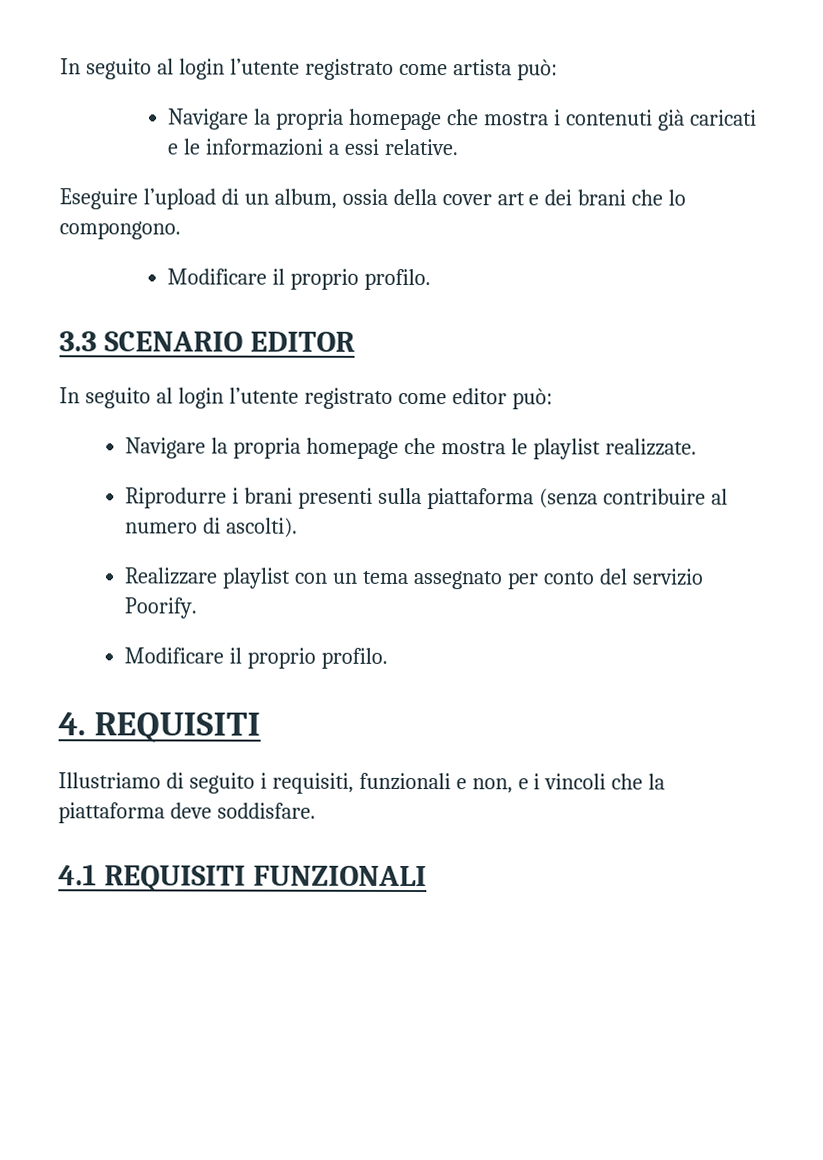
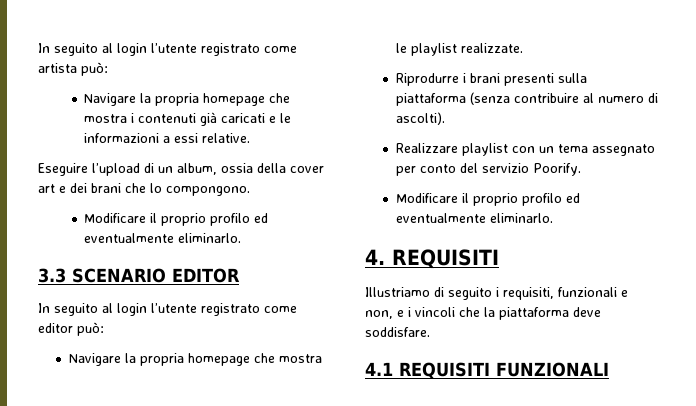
[364,268,432,291] profilo. -> [210,213,269,226] [84,233,242,243] profilo ed eventualmente eliminarlo.
[321,647,389,669] profilo. -> [521,193,580,206] [395,213,553,223] profilo ed eventualmente eliminarlo.

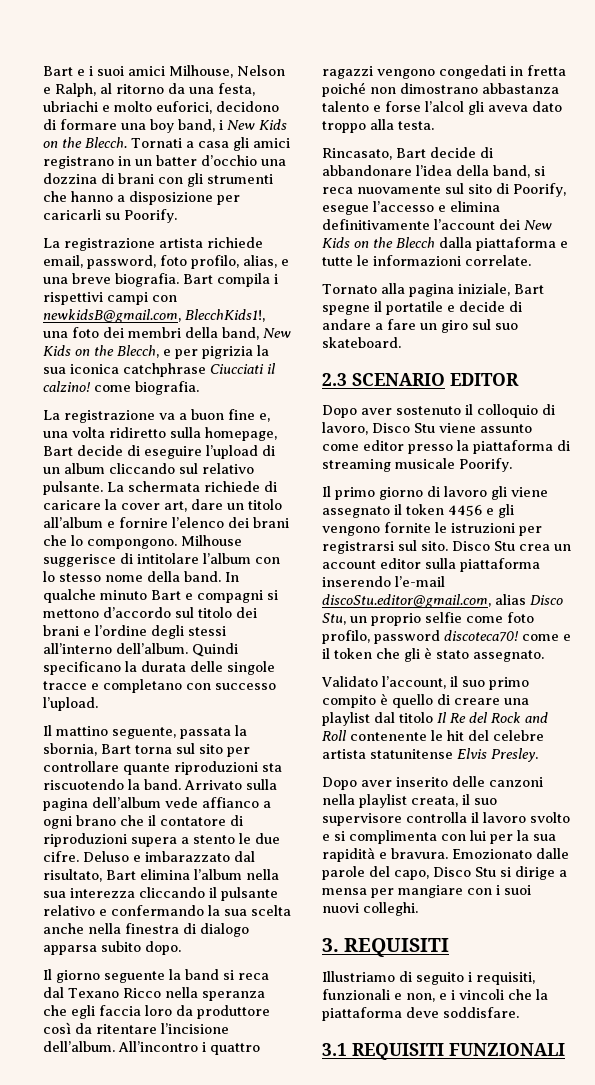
[38,43,297,56] [38,62,108,76] [84,93,291,106] [84,112,292,126] [84,133,251,143] [38,163,324,176] [38,184,66,193] In seguito al login l’utente registrato come artista può: // Navigare la propria homepage che mostra i contenuti già caricati e le informazioni a essi relative. // Eseguire l’upload di un album, ossia della cover art e -> [43,65,285,78] [43,83,255,97] [43,101,279,114] [43,119,287,133] [43,137,290,151] [43,155,286,169] [43,173,273,187] [43,191,240,205] [43,209,177,223] [43,237,263,251] [43,255,289,269] [43,273,278,287] [43,292,177,305] [43,309,265,323] [43,327,291,340] [43,345,269,359] [43,363,276,377] [43,381,199,395] [43,409,270,423] [43,427,277,441] [43,445,275,459] [43,463,254,474] [43,481,277,495] [43,499,282,512] [43,517,224,528] Bart e i suoi amici Milhouse, Nelson e Ralph, al ritorno da una festa, ubriachi e molto euforici, decidono di formare una boy band, i New Kids on the Blecch. Tornati a casa gli amici registrano in un batter d’occhio una dozzina di brani con gli strumenti che hanno a disposizione per caricarli su Poorify. // La registrazione artista richiede email, password, foto profilo, alias, e una breve biografia. Bart compila i rispettivi campi con newkidsB@gmail.com, BlecchKids1!, una foto dei membri della band, New Kids on the Blecch, e per pigrizia la sua iconica catchphrase Ciucciati il calzino! come biografia. // La registrazione va a buon fine e, una volta ridiretto sulla homepage, Bart decide di eseguire l’upload di un album cliccando sul relativo pulsante. La schermata richiede di caricare la cover art, dare un titolo all’album e fornire l’elenco
[84,213,269,226] [84,233,242,243] [38,268,240,283] [38,303,297,316] [38,322,104,336] [68,353,322,366] [395,43,523,56] [395,73,587,86] [395,92,658,106] [395,112,445,125] [395,143,655,156] [395,163,581,176] [395,193,580,206] [395,213,553,223] [365,249,385,265] // Modificare il proprio profilo ed eventualmente eliminarlo. // 3.3 SCENARIO EDITOR // In seguito al login l’utente registrato come editor può: // Navigare la propria homepage che mostra le playlist realizzate. // Riprodurre i brani presenti sulla piattaforma (senza contribuire al numero di ascolti). // Realizzare playlist con un tema assegnato per conto del servizio Poorify. // Modificare il proprio profilo ed eventualmente eliminarlo. // 4. -> [181,535,242,546] [43,553,280,567] [43,571,239,582] [43,589,278,603] [43,607,257,618] [43,625,226,639] [43,643,238,657] [43,661,275,675] [43,679,276,693] [43,697,98,711] [43,725,247,739] [43,743,250,757] [43,761,282,775] [43,779,277,790] [43,797,271,811] [43,815,243,829] [43,833,280,847] [43,851,255,862] [43,869,279,882] [43,887,278,901] [43,905,291,916] [43,923,249,937] [43,941,181,955] [43,969,269,983] [43,987,265,1001] [43,1005,270,1019] [43,1022,229,1034] [43,1041,260,1055] [322,65,566,79] [322,82,559,97] [322,101,562,115] [322,119,434,133] [322,147,493,160] [322,165,545,178] [322,183,566,197] [322,201,500,215] [322,219,552,230] [322,237,568,251] [322,255,531,266] [322,283,544,297] [322,301,522,315] [322,319,518,333] [322,337,401,348] [322,373,519,386] [322,404,555,418] [322,422,532,435] [322,440,570,454] [322,458,512,472] [322,486,548,500] [322,504,514,518] [322,522,542,536] [322,540,571,554] [322,558,540,572] [322,576,445,587] [322,594,563,608] [322,612,534,626] [322,630,571,644] [322,647,544,662] [321,676,529,690] [322,693,529,708] [322,712,548,726] [322,730,544,741] [322,748,538,762] [322,776,543,790] [322,794,497,808] [322,812,570,826] [322,830,556,844] [322,847,569,862] [322,866,567,880] [322,885,531,898] [322,902,418,916] [322,938,339,952] Milhouse suggerisce di intitolare l’album con lo stesso nome della band. In qualche minuto Bart e compagni si mettono d’accordo sul titolo dei brani e l’ordine degli stessi all’interno dell’album. Quindi specificano la durata delle singole tracce e completano con successo l’upload. // Il mattino seguente, passata la sbornia, Bart torna sul sito per controllare quante riproduzioni sta riscuotendo la band. Arrivato sulla pagina dell’album vede affianco a ogni brano che il contatore di riproduzioni supera a stento le due cifre. Deluso e imbarazzato dal risultato, Bart elimina l’album nella sua interezza cliccando il pulsante relativo e confermando la sua scelta anche nella finestra di dialogo apparsa subito dopo. // Il giorno seguente la band si reca dal Texano Ricco nella speranza che egli faccia loro da produttore così da ritentare l’incisione dell’album. All’incontro i quattro ragazzi vengono congedati in fretta poiché non dimostrano abbastanza talento e forse l’alcol gli aveva dato troppo alla testa. // Rincasato, Bart decide di abbandonare l’idea della band, si reca nuovamente sul sito di Poorify, esegue l’accesso e elimina definitivamente l’account dei New Kids on the Blecch dalla piattaforma e tutte le informazioni correlate. // Tornato alla pagina iniziale, Bart spegne il portatile e decide di andare a fare un giro sul suo skateboard. // 2.3 SCENARIO EDITOR // Dopo aver sostenuto il colloquio di lavoro, Disco Stu viene assunto come editor presso la piattaforma di streaming musicale Poorify. // Il primo giorno di lavoro gli viene assegnato il token 4456 e gli vengono fornite le istruzioni per registrarsi sul sito. Disco Stu crea un account editor sulla piattaforma inserendo l’e-mail discoStu.editor@gmail.com, alias Disco Stu, un proprio selfie come foto profilo, password discoteca70! come e il token che gli è stato assegnato. // Validato l’account, il suo primo compito è quello di creare una playlist dal titolo Il Re del Rock and Roll contenente le hit del celebre artista statunitense Elvis Presley. // Dopo aver inserito delle canzoni nella playlist creata, il suo supervisore controlla il lavoro svolto e si complimenta con lui per la sua rapidità e bravura. Emozionato dalle parole del capo, Disco Stu si dirige a mensa per mangiare con i suoi nuovi colleghi. // 3.
[365,362,393,376] 4.1 -> [322,1043,347,1056] 3.1

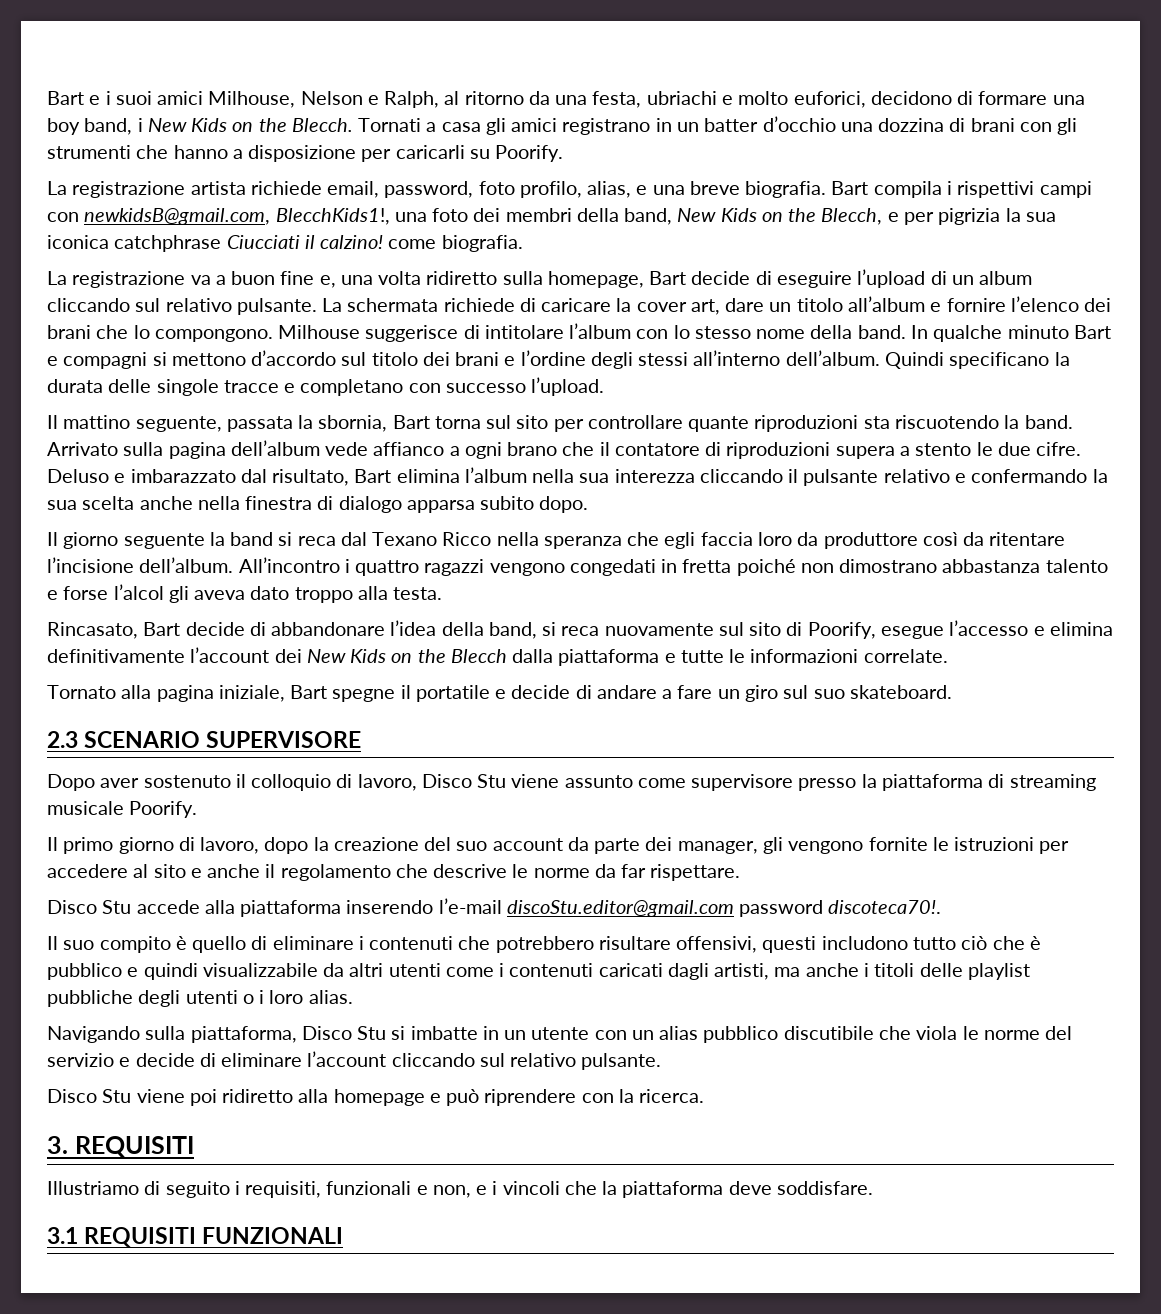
[450,373,519,386] EDITOR -> [206,731,362,748] SUPERVISORE
[363,440,404,451] editor -> [691,774,794,791] supervisore
[444,486,548,500] [322,504,494,518] lavoro gli viene assegnato il token 4456 e -> [200,837,758,854] lavoro, dopo la creazione del suo account da parte dei manager,
[322,540,571,554] [322,558,540,572] [322,576,445,587] [322,594,563,608] [322,612,534,626] [322,630,571,644] [322,647,544,662] [321,676,529,690] [322,693,529,708] [322,712,548,726] [322,730,544,741] [322,748,538,762] [322,776,543,790] [322,794,497,808] [322,812,570,826] [322,830,556,844] [322,847,569,862] [322,866,567,880] [322,885,531,898] [322,902,418,916] registrarsi sul sito. Disco Stu crea un account editor sulla piattaforma inserendo l’e-mail discoStu.editor@gmail.com, alias Disco Stu, un proprio selfie come foto profilo, password discoteca70! come e il token che gli è stato assegnato. // Validato l’account, il suo primo compito è quello di creare una playlist dal titolo Il Re del Rock and Roll contenente le hit del celebre artista statunitense Elvis Presley. // Dopo aver inserito delle canzoni nella playlist creata, il suo supervisore controlla il lavoro svolto e si complimenta con lui per la sua rapidità e bravura. Emozionato dalle parole del capo, Disco Stu si dirige a mensa per mangiare con i suoi nuovi colleghi. -> [47,864,741,881] [47,898,942,917] [47,936,1041,953] [47,963,1030,980] [47,990,353,1007] [47,1026,1073,1043] [47,1051,662,1070] [47,1089,705,1106] accedere al sito e anche il regolamento che descrive le norme da far rispettare. // Disco Stu accede alla piattaforma inserendo l’e-mail discoStu.editor@gmail.com password discoteca70!. // Il suo compito è quello di eliminare i contenuti che potrebbero risultare offensivi, questi includono tutto ciò che è pubblico e quindi visualizzabile da altri utenti come i contenuti caricati dagli artisti, ma anche i titoli delle playlist pubbliche degli utenti o i loro alias. // Navigando sulla piattaforma, Disco Stu si imbatte in un utente con un alias pubblico discutibile che viola le norme del servizio e decide di eliminare l’account cliccando sul relativo pulsante. // Disco Stu viene poi ridiretto alla homepage e può riprendere con la ricerca.

